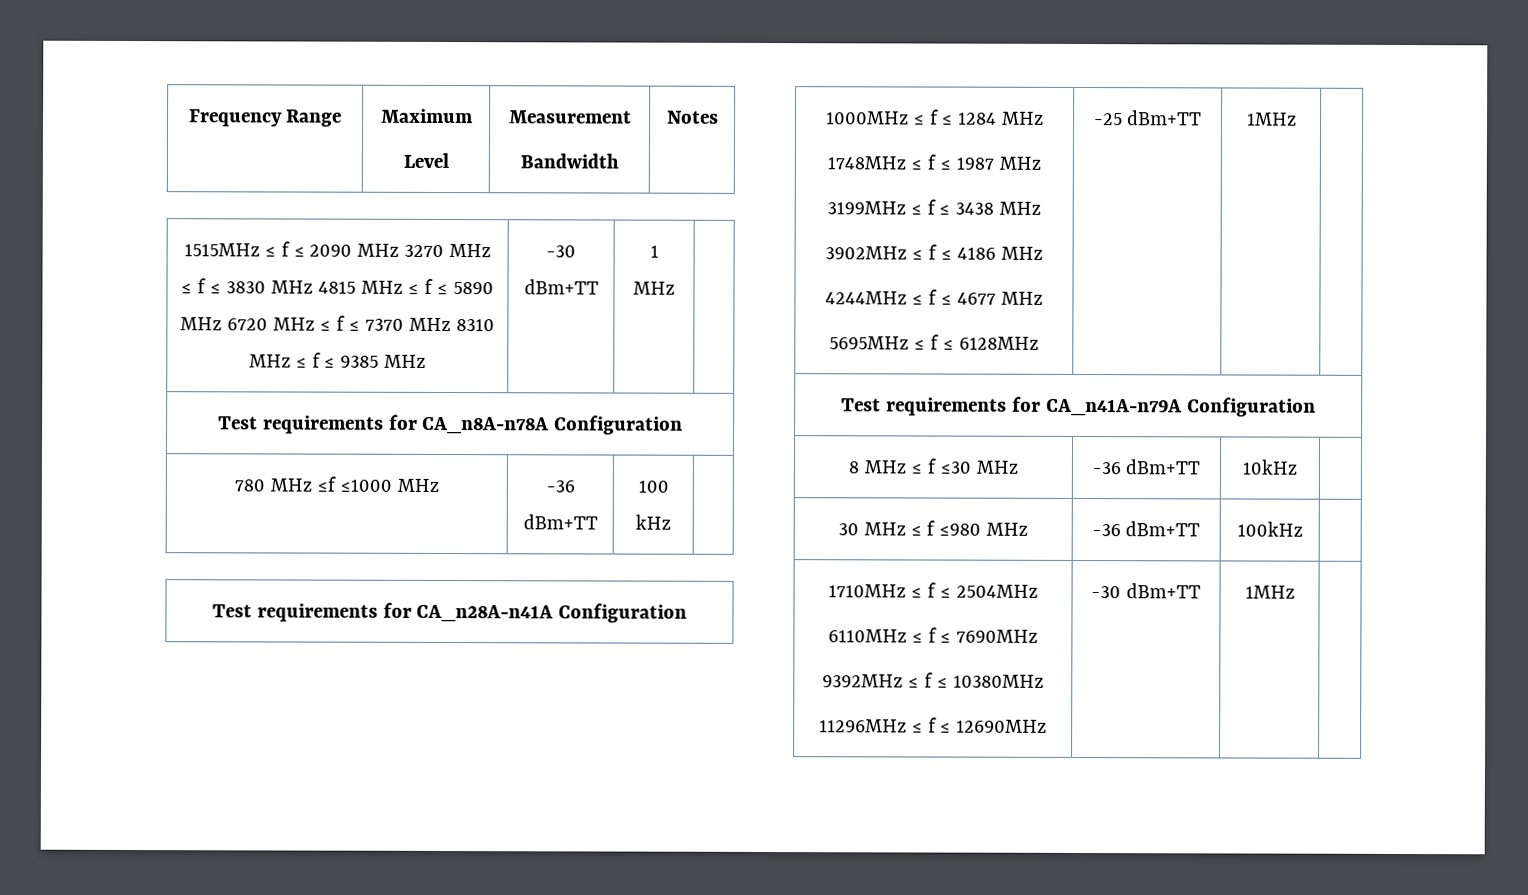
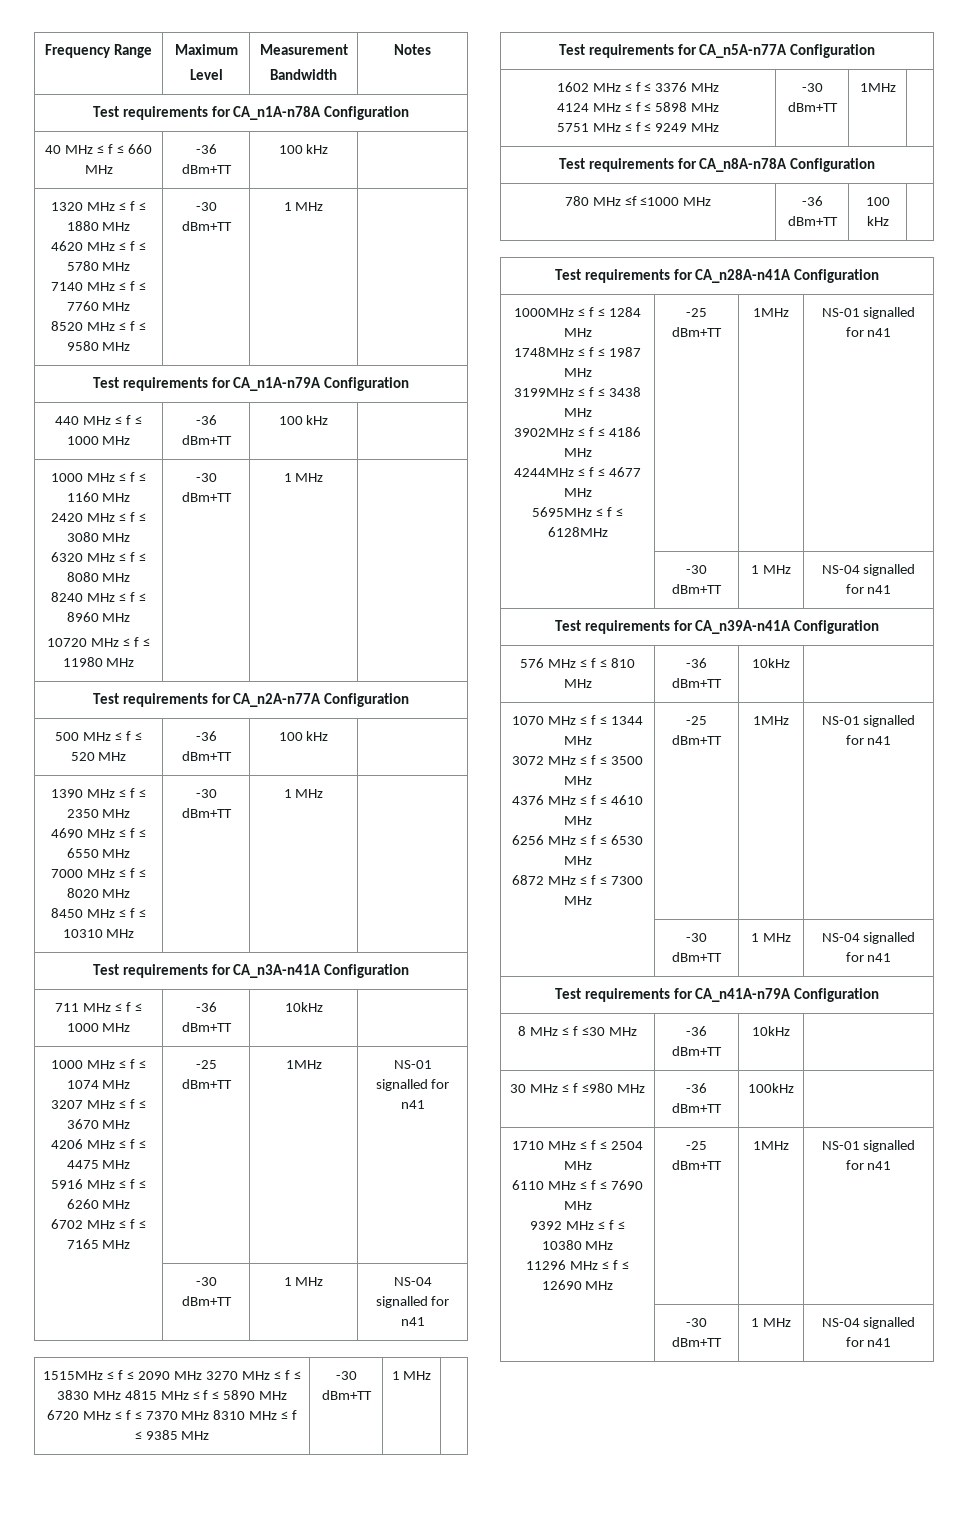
(719, 117) none -> [92,106,410,120] [45,144,152,154] [84,165,113,174] [195,144,217,154] [181,164,232,174] [278,144,329,154] [51,201,146,211] [66,221,131,231] [51,241,146,251] [66,261,131,271] [51,281,146,291] [66,301,131,311] [51,321,146,331] [66,341,131,351] [195,202,217,211] [181,221,232,231] [283,202,324,211] [92,377,410,391] [55,415,142,425] [66,436,131,445] [195,415,217,425] [181,435,232,445] [278,415,329,425] [51,472,146,482] [66,492,131,502] [51,512,146,522] [66,532,131,542] [51,552,146,562] [66,572,131,582] [51,592,146,602] [66,612,131,622] [47,637,150,647] [62,657,135,667] [195,473,217,482] [181,492,232,502] [283,473,324,482] [92,693,410,707] [55,731,142,741] [70,752,127,761] [195,731,217,741] [181,751,232,761] [278,731,329,741] [51,788,146,798] [66,809,131,818] [51,828,146,838] [66,848,131,858] [51,868,146,878] [66,888,131,898] [51,908,146,918] [62,929,135,938] [195,789,217,798] [181,808,232,818] [283,789,324,798] [92,964,410,978] [55,1002,142,1012] [66,1023,131,1032] [195,1002,217,1012] [181,1022,232,1032] [284,1002,323,1012] [51,1059,146,1069] [66,1080,131,1089] [51,1099,146,1109] [66,1119,131,1129] [51,1139,146,1149] [66,1160,131,1169] [51,1179,146,1189] [66,1199,131,1209] [51,1219,146,1229] [66,1239,131,1249] [195,1060,217,1069] [181,1079,232,1089] [285,1060,322,1069] [393,1060,432,1069] [375,1079,450,1091] [400,1100,425,1109] [195,1277,217,1286] [181,1296,232,1306] [283,1277,324,1286] [393,1277,432,1286] [375,1296,450,1308] [400,1317,425,1326] // Test requirements for CA_n1A-n78A Configuration // 40 MHz ≤ f ≤ 660 MHz | -36 dBm+TT | 100 kHz | // 1320 MHz ≤ f ≤ 1880 MHz // 4620 MHz ≤ f ≤ 5780 MHz // 7140 MHz ≤ f ≤ 7760 MHz // 8520 MHz ≤ f ≤ 9580 MHz | -30 dBm+TT | 1 MHz | // Test requirements for CA_n1A-n79A Configuration // 440 MHz ≤ f ≤ 1000 MHz | -36 dBm+TT | 100 kHz | // 1000 MHz ≤ f ≤ 1160 MHz // 2420 MHz ≤ f ≤ 3080 MHz // 6320 MHz ≤ f ≤ 8080 MHz // 8240 MHz ≤ f ≤ 8960 MHz // 10720 MHz ≤ f ≤ 11980 MHz | -30 dBm+TT | 1 MHz | // Test requirements for CA_n2A-n77A Configuration // 500 MHz ≤ f ≤ 520 MHz | -36 dBm+TT | 100 kHz | // 1390 MHz ≤ f ≤ 2350 MHz // 4690 MHz ≤ f ≤ 6550 MHz // 7000 MHz ≤ f ≤ 8020 MHz // 8450 MHz ≤ f ≤ 10310 MHz | -30 dBm+TT | 1 MHz | // Test requirements for CA_n3A-n41A Configuration // 711 MHz ≤ f ≤ 1000 MHz | -36 dBm+TT | 10kHz | // 1000 MHz ≤ f ≤ 1074 MHz // 3207 MHz ≤ f ≤ 3670 MHz // 4206 MHz ≤ f ≤ 4475 MHz // 5916 MHz ≤ f ≤ 6260 MHz // 6702 MHz ≤ f ≤ 7165 MHz | -25 dBm+TT | 1MHz | NS-01 signalled for n41 // | -30 dBm+TT | 1 MHz | NS-04 signalled for n41
(675, 288) none -> [558,44,876,58] [556,82,720,92] [556,102,720,112] [556,122,720,132] [801,83,823,92] [787,102,838,112] [859,83,896,92] // Test requirements for CA_n5A-n77A Configuration // 1602 MHz ≤ f ≤ 3376 MHz // 4124 MHz ≤ f ≤ 5898 MHz // 5751 MHz ≤ f ≤ 9249 MHz | -30 dBm+TT | 1MHz |
(1297, 119) none -> [821,307,916,319] [845,327,892,337] [686,565,707,574] [672,584,722,594] [751,565,791,574] [821,564,916,576] [845,584,892,594] [554,620,880,634] [520,658,635,668] [563,679,592,688] [686,658,707,668] [672,678,722,688] [752,658,790,668] [512,715,643,725] [563,736,592,745] [512,755,643,765] [563,776,592,785] [512,795,643,805] [563,816,592,825] [512,835,643,845] [563,856,592,865] [512,875,643,885] [563,896,592,905] [686,716,707,725] [672,735,722,745] [753,716,789,725] [821,715,916,727] [845,735,892,745] [686,933,707,942] [672,952,722,962] [751,933,791,942] [821,932,916,944] [845,952,892,962] NS-01 signalled for n41 // | -30 dBm+TT | 1 MHz | NS-04 signalled for n41 // Test requirements for CA_n39A-n41A Configuration // 576 MHz ≤ f ≤ 810 MHz | -36 dBm+TT | 10kHz | // 1070 MHz ≤ f ≤ 1344 MHz // 3072 MHz ≤ f ≤ 3500 MHz // 4376 MHz ≤ f ≤ 4610 MHz // 6256 MHz ≤ f ≤ 6530 MHz // 6872 MHz ≤ f ≤ 7300 MHz | -25 dBm+TT | 1MHz | NS-01 signalled for n41 // | -30 dBm+TT | 1 MHz | NS-04 signalled for n41
[828,582,1038,599] [827,627,1039,644] [822,672,1044,689] [818,717,1048,734] [1091,583,1201,599] [1244,585,1295,599] 1710MHz ≤ f ≤ 2504MHz // 6110MHz ≤ f ≤ 7690MHz // 9392MHz ≤ f ≤ 10380MHz // 11296MHz ≤ f ≤ 12690MHz | -30 dBm+TT | 1MHz | -> [512,1140,643,1150] [563,1161,592,1170] [512,1180,643,1190] [563,1201,592,1210] [530,1220,625,1230] [541,1240,614,1250] [526,1260,629,1270] [541,1280,614,1290] [686,1141,707,1150] [672,1160,722,1170] [753,1141,789,1150] [821,1140,916,1152] [845,1160,892,1170] [686,1318,707,1327] [672,1337,722,1347] [751,1318,791,1327] [821,1317,916,1329] [845,1337,892,1347] 1710 MHz ≤ f ≤ 2504 MHz // 6110 MHz ≤ f ≤ 7690 MHz // 9392 MHz ≤ f ≤ 10380 MHz // 11296 MHz ≤ f ≤ 12690 MHz | -25 dBm+TT | 1MHz | NS-01 signalled for n41 // | -30 dBm+TT | 1 MHz | NS-04 signalled for n41

